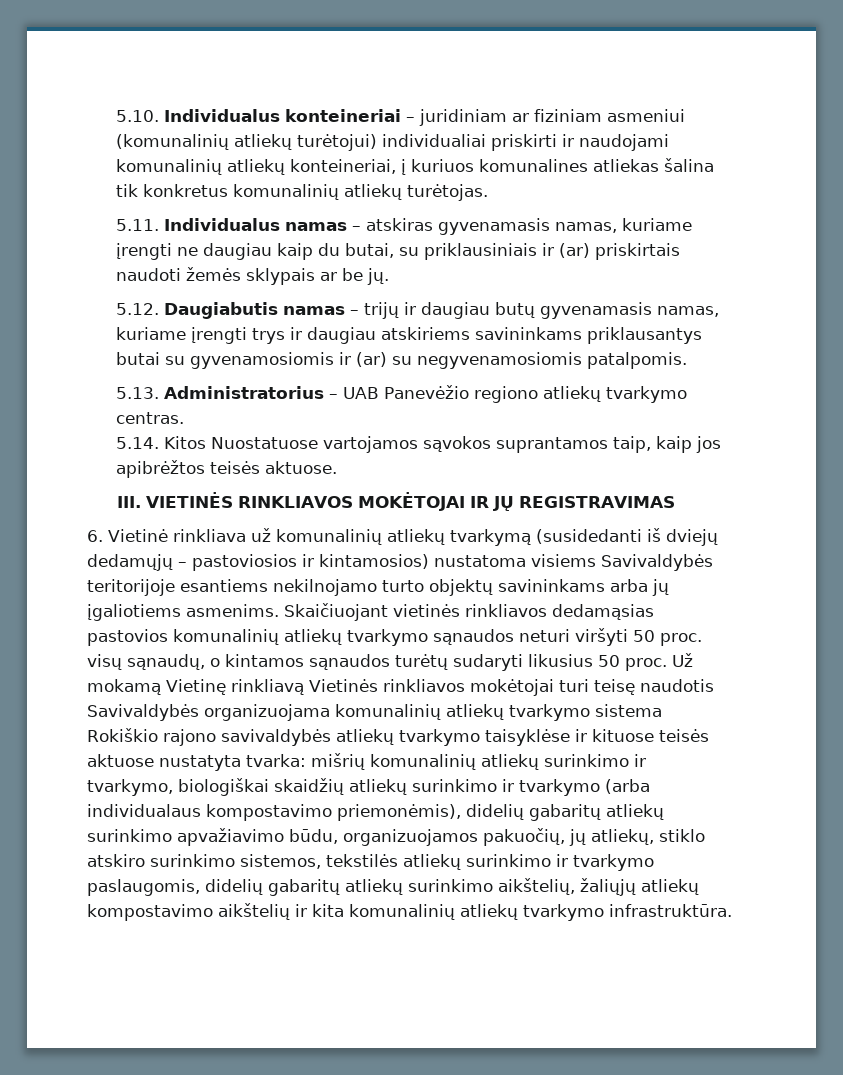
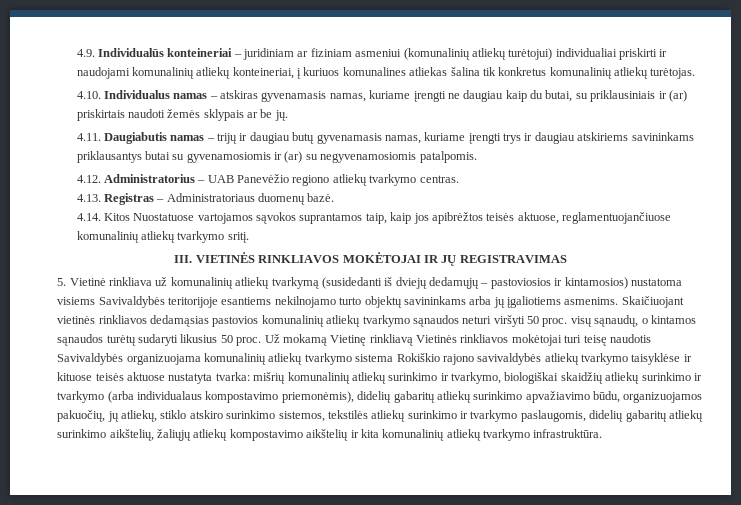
[116,109,281,122] 5.10. Individualus -> [76,48,164,57] 4.9. Individualūs
[116,219,160,231] 5.11. -> [76,91,101,99] 4.10.
[116,303,160,315] 5.12. -> [76,133,101,141] 4.11.
[116,387,160,399] 5.13. -> [76,175,101,183] 4.12.
[116,437,160,449] 5.14. -> [76,193,335,205] [76,213,101,221] 4.13. Registras – Administratoriaus duomenų bazė. // 4.14.
[265,461,338,474] aktuose. -> [517,212,672,224] [76,231,249,243] aktuose, reglamentuojančiuose komunalinių atliekų tvarkymo sritį.
[87,530,104,542] 6. -> [57,278,67,286] 5.

